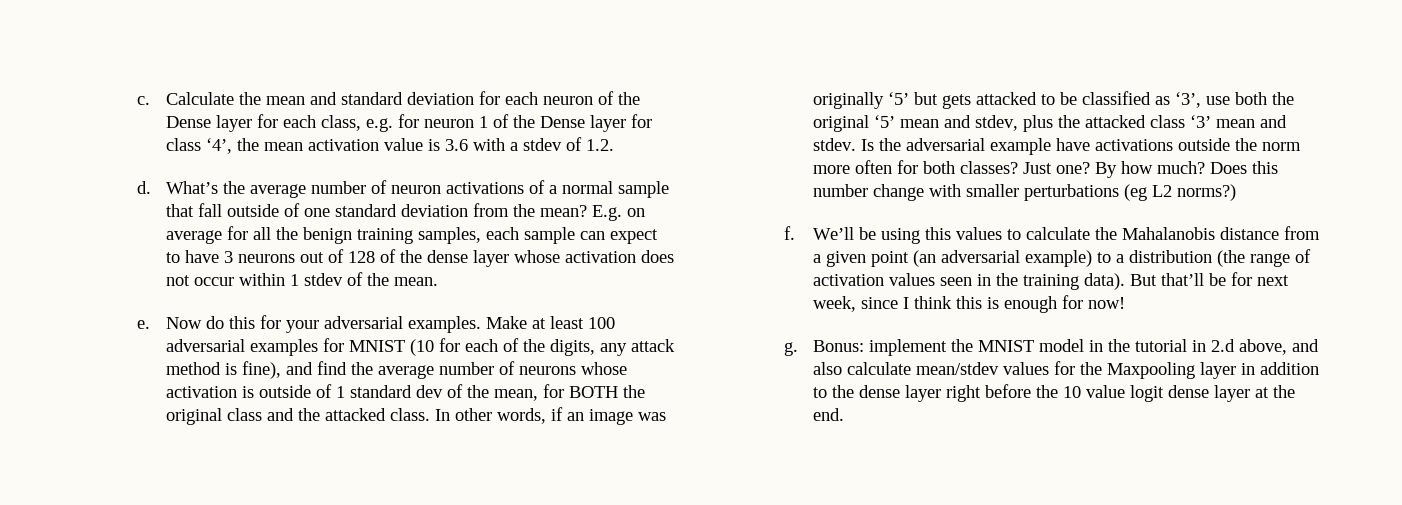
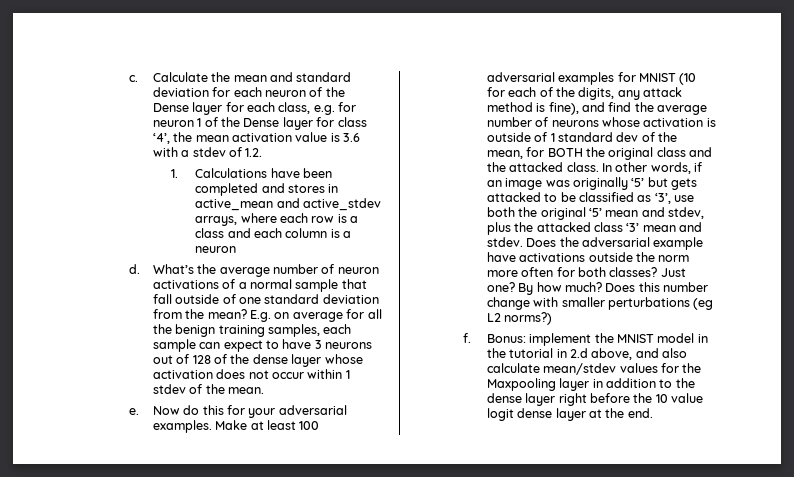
(615, 145) none -> [171,168,333,178] [195,183,339,196] [195,198,382,211] [195,213,359,226] [195,228,352,238] [195,246,237,253] // 1. Calculations have been completed and stores in active_mean and active_stdev arrays, where each row is a class and each column is a neuron
[861,139,875,151] Is -> [526,238,557,247] Does
[813,226,1321,244] [813,249,1312,267] [813,272,1290,290] [813,295,1126,313] [784,342,799,356] We’ll be using this values to calculate the Mahalanobis distance from a given point (an adversarial example) to a distribution (the range of activation values seen in the training data). But that’ll be for next week, since I think this is enough for now! // g. -> (471, 338) none

